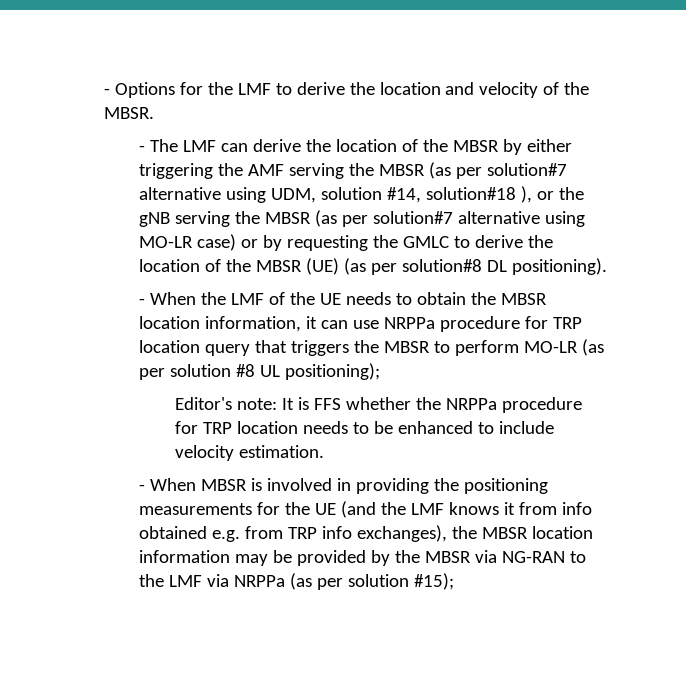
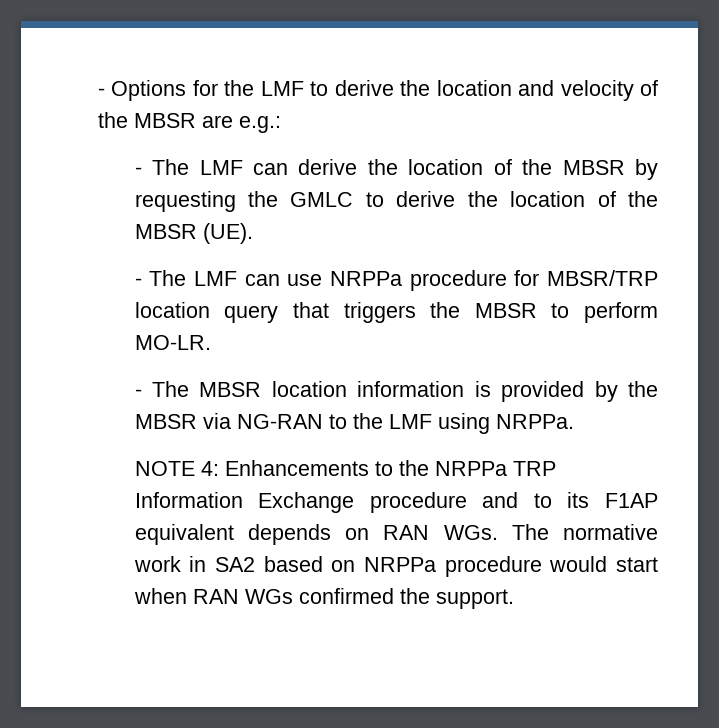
[103,107,154,119] MBSR. -> [133,113,281,133] MBSR are e.g.:
[527,139,573,152] [139,162,568,179] [139,186,585,203] [139,210,586,227] [139,234,283,251] either triggering the AMF serving the MBSR (as per solution#7 alternative using UDM, solution #14, solution#18 ), or the gNB serving the MBSR (as per solution#7 alternative using MO-LR case) or by -> (659, 169) none
[306,258,608,275] [139,292,548,305] [139,316,318,332] (UE) (as per solution#8 DL positioning). // - When the LMF of the UE needs to obtain the MBSR location information, it -> [202,223,253,244] [134,270,237,286] (UE). // - The LMF
[553,317,583,329] TRP -> [547,270,658,286] MBSR/TRP
[524,339,605,356] [139,363,381,380] [174,397,582,413] [174,421,554,434] [174,445,324,461] [139,478,549,494] [139,501,593,518] [139,525,478,542] MO-LR (as per solution #8 UL positioning); // Editor's note: It is FFS whether the NRPPa procedure for TRP location needs to be enhanced to include velocity estimation. // - When MBSR is involved in providing the positioning measurements for the UE (and the LMF knows it from info obtained e.g. from TRP info exchanges), the -> [134,335,211,350] [134,381,190,397] MO-LR. // - The
[235,550,293,566] may be -> [474,381,491,397] is
[207,573,455,590] via NRPPa (as per solution #15); -> [437,413,574,434] [134,460,556,476] [134,492,658,513] [134,524,658,545] [133,556,658,577] [133,588,514,609] using NRPPa. // NOTE 4: Enhancements to the NRPPa TRP Information Exchange procedure and to its F1AP equivalent depends on RAN WGs. The normative work in SA2 based on NRPPa procedure would start when RAN WGs confirmed the support.

